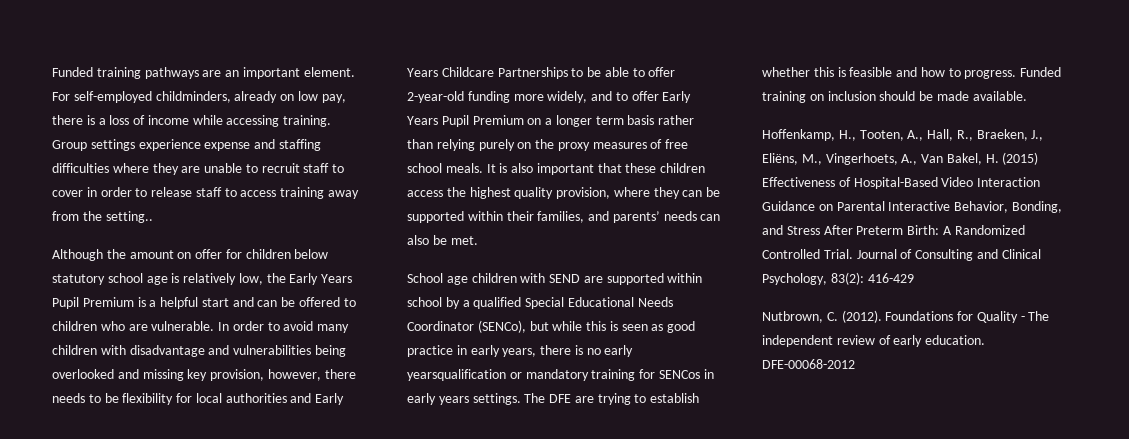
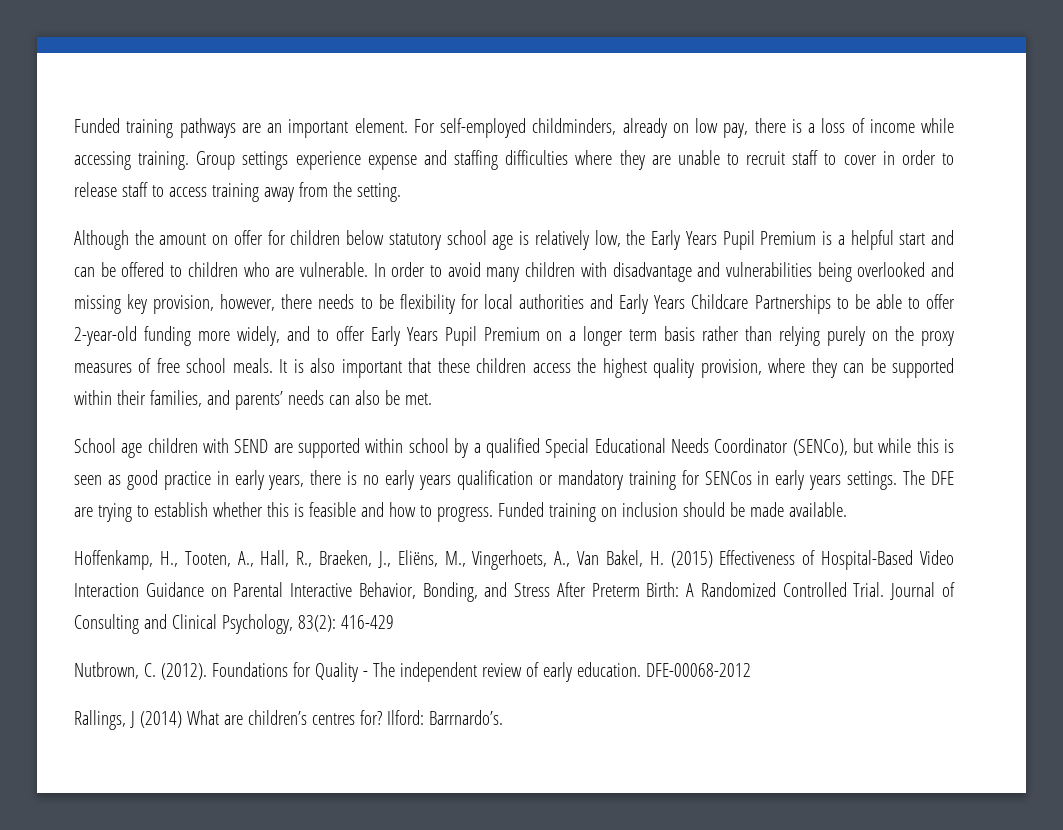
[105,211,153,223] setting.. -> [356,183,401,202] setting.
[407,369,506,381] yearsqualification -> [419,470,533,490] years qualification
(855, 364) none -> [74,710,503,730] // Rallings, J (2014) What are children’s centres for? Ilford: Barrnardo’s.

